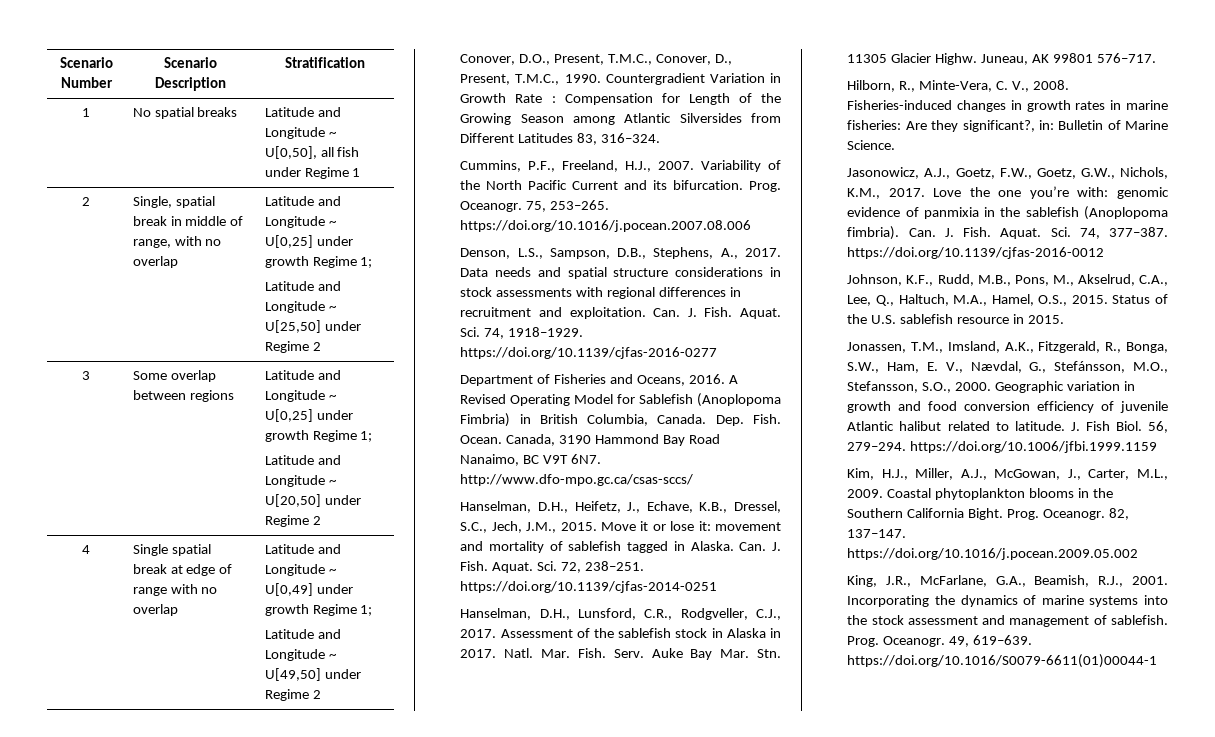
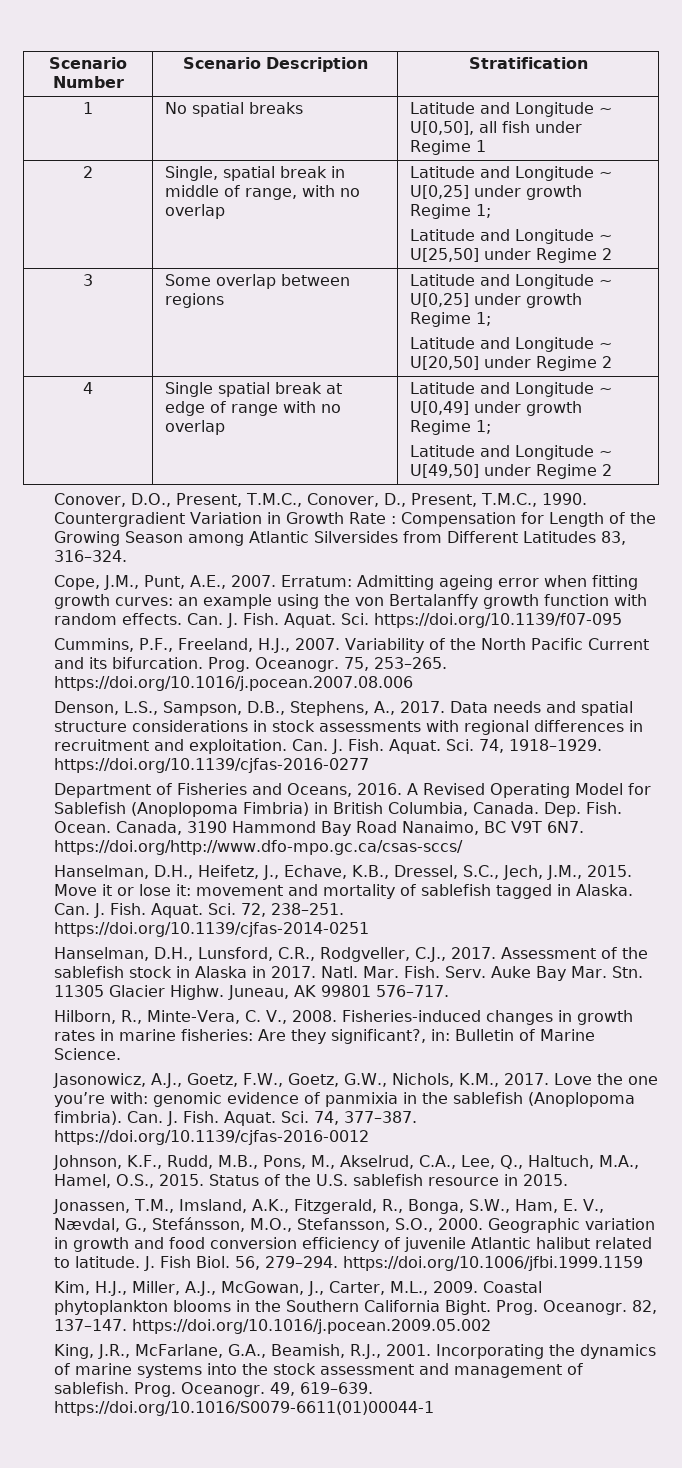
(661, 138) none -> [53,575,638,590] [53,594,647,609] [53,613,622,628] // Cope, J.M., Punt, A.E., 2007. Erratum: Admitting ageing error when fitting growth curves: an example using the von Bertalanffy growth function with random effects. Can. J. Fish. Aquat. Sci. https://doi.org/10.1139/f07-095
[460,474,694,486] http://www.dfo-mpo.gc.ca/csas-sccs/ -> [53,840,463,855] https://doi.org/http://www.dfo-mpo.gc.ca/csas-sccs/

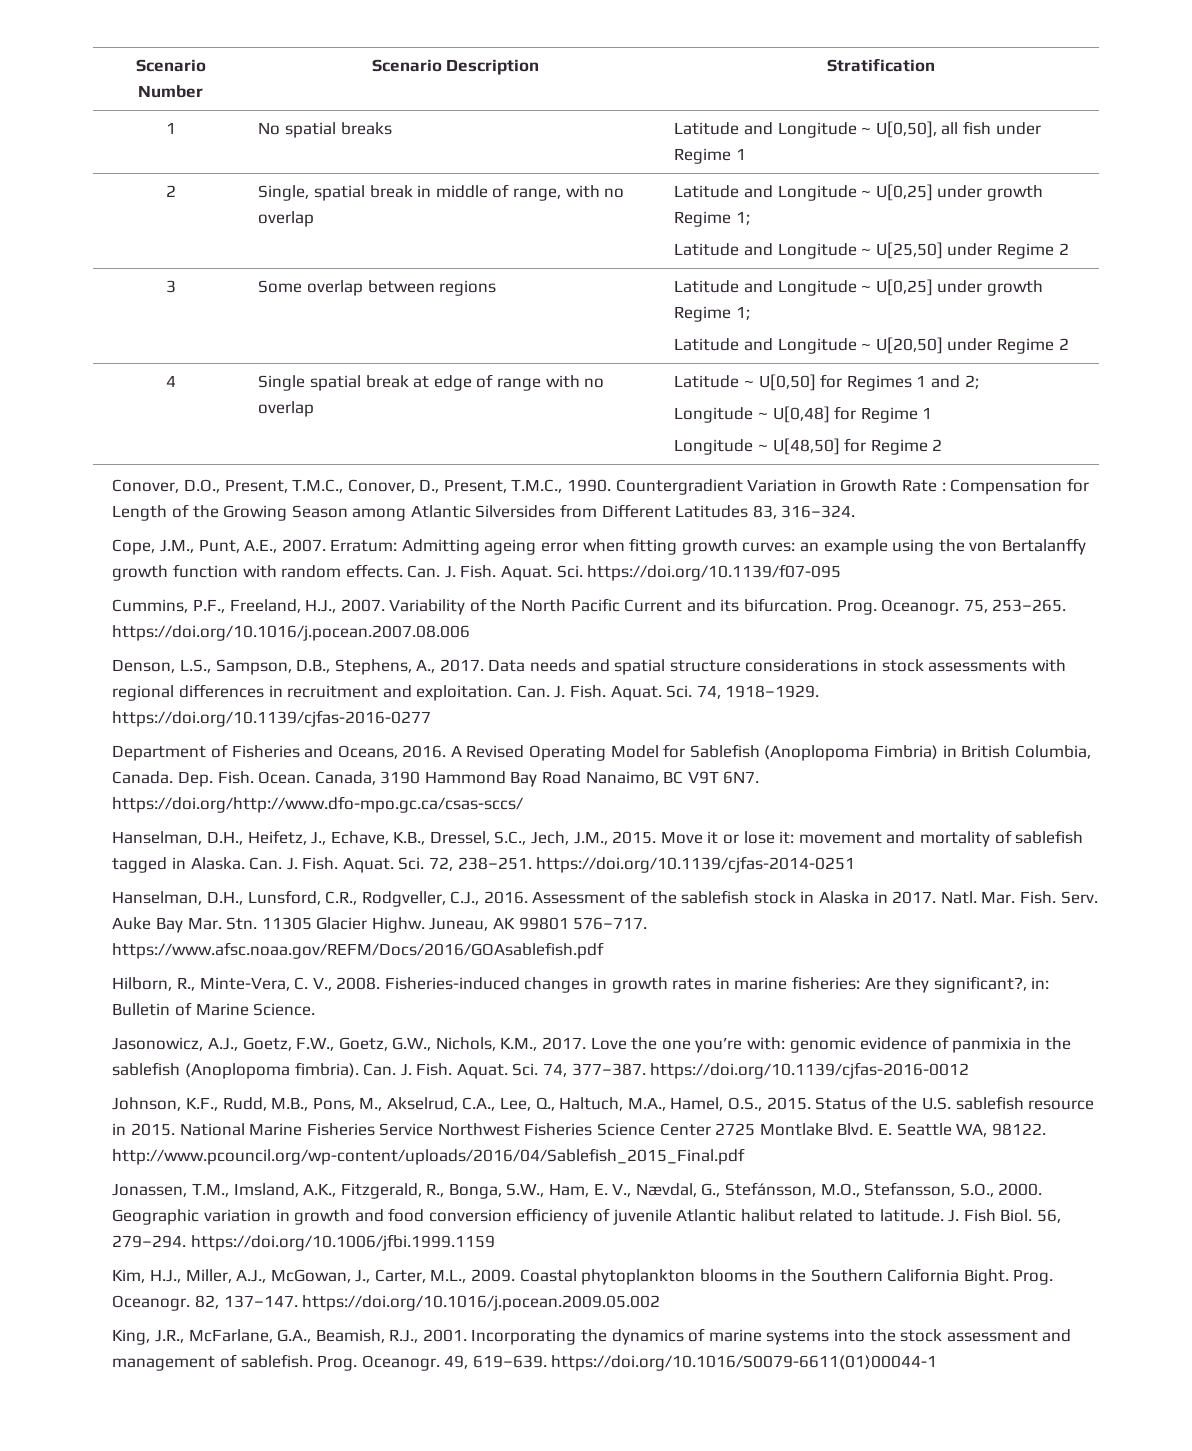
[479,382,612,397] [409,401,582,416] [409,420,491,435] [409,445,612,460] [409,464,531,478] and Longitude ~ U[0,49] under growth Regime 1; // Latitude and Longitude ~ U[49,50] under -> [743,374,979,391] [674,406,933,423] [674,438,867,455] ~ U[0,50] for Regimes 1 and 2; // Longitude ~ U[0,48] for Regime 1 // Longitude ~ U[48,50] for
[450,947,496,959] 2017. -> [483,891,528,904] 2016.
(449, 991) none -> [112,942,605,959] https://www.afsc.noaa.gov/REFM/Docs/2016/GOAsablefish.pdf
(568, 1180) none -> [179,1123,1046,1137] [112,1148,746,1165] National Marine Fisheries Service Northwest Fisheries Science Center 2725 Montlake Blvd. E. Seattle WA, 98122. http://www.pcouncil.org/wp-content/uploads/2016/04/Sablefish_2015_Final.pdf

